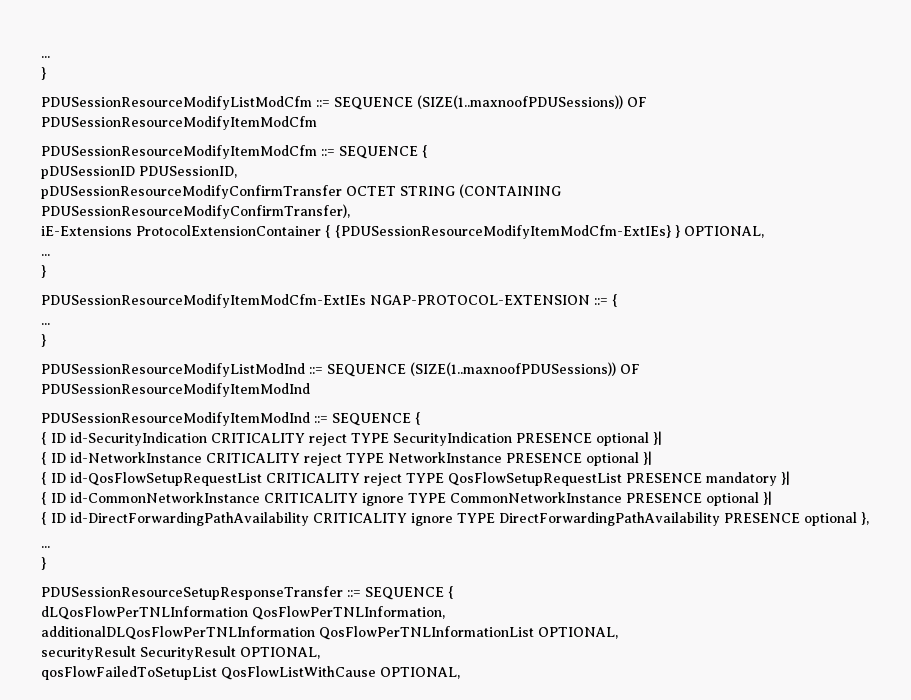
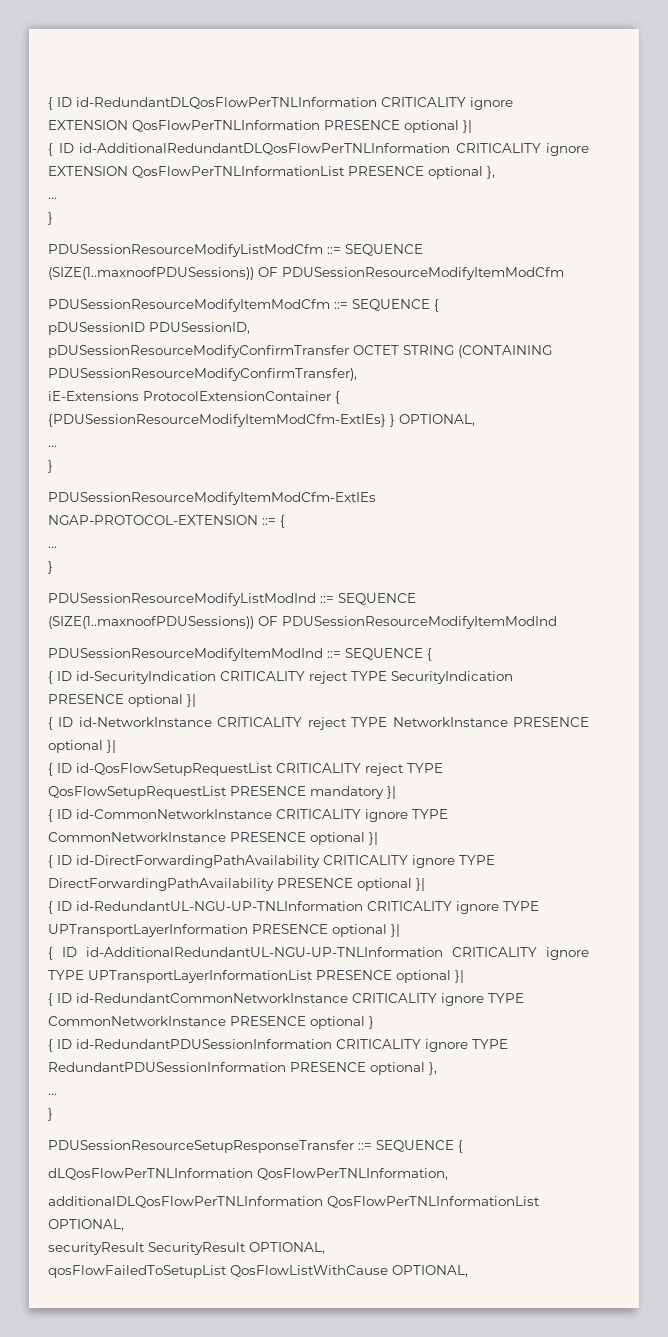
(41, 57) none -> [48,97,513,110] [48,120,472,133] [48,143,589,156] [48,166,495,179] { ID id-RedundantDLQosFlowPerTNLInformation CRITICALITY ignore EXTENSION QosFlowPerTNLInformation PRESENCE optional }| // { ID id-AdditionalRedundantDLQosFlowPerTNLInformation CRITICALITY ignore EXTENSION QosFlowPerTNLInformationList PRESENCE optional }, //
(857, 519) none -> [416,878,425,891] [48,901,539,914] [48,924,400,937] [48,947,589,960] [48,970,464,983] [48,993,524,1006] [48,1016,374,1029] [48,1039,508,1052] [48,1062,425,1075] }| // { ID id-RedundantUL-NGU-UP-TNLInformation CRITICALITY ignore TYPE UPTransportLayerInformation PRESENCE optional }| // { ID id-AdditionalRedundantUL-NGU-UP-TNLInformation CRITICALITY ignore TYPE UPTransportLayerInformationList PRESENCE optional }| // { ID id-RedundantCommonNetworkInstance CRITICALITY ignore TYPE CommonNetworkInstance PRESENCE optional } // { ID id-RedundantPDUSessionInformation CRITICALITY ignore TYPE RedundantPDUSessionInformation PRESENCE optional

